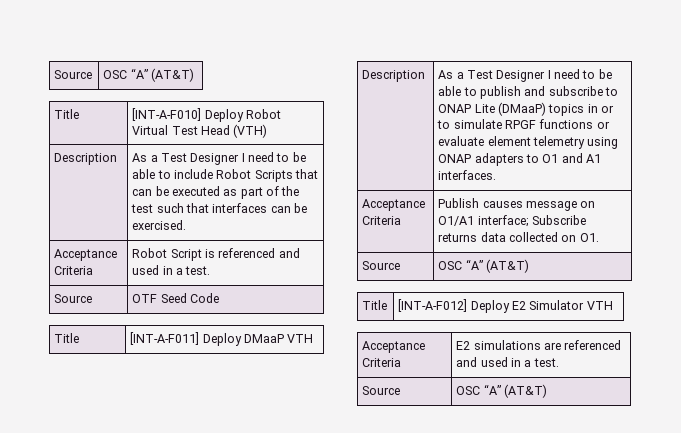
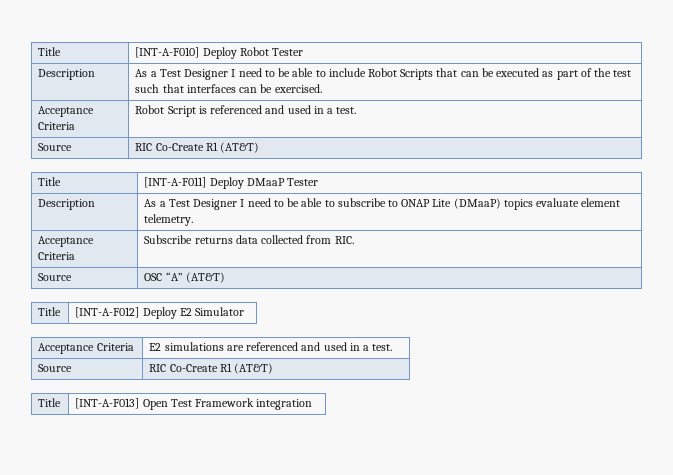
[54,70,93,79] [103,68,194,82] Source | OSC “A” (AT&T) // -> (38, 51) none
[132,124,268,138] Virtual Test Head (VTH) -> [272,48,304,56] Tester
[132,293,219,303] OTF Seed Code -> [135,142,260,153] RIC Co-Create R1 (AT&T)
[287,334,314,343] VTH -> [287,178,319,186] Tester
[479,86,546,99] publish and -> (335, 203) none
[587,104,615,113] [437,119,610,129] [438,136,619,149] [438,153,602,166] [438,170,497,180] [362,199,426,211] [362,216,402,225] [438,198,596,211] [438,215,529,227] in or to simulate RPGF functions or evaluate element telemetry using ONAP adapters to O1 and A1 interfaces. // Acceptance Criteria | Publish causes message on O1/A1 interface; -> [536,198,621,207] [144,214,194,226] [38,236,95,247] [38,252,76,260] evaluate element telemetry. // Acceptance Criteria |
[561,233,599,242] on O1. -> [306,235,354,244] from RIC.
[586,301,613,310] VTH -> (245, 311) none
[456,384,547,398] OSC “A” (AT&T) -> [149,363,274,374] [38,398,62,407] [75,398,313,410] RIC Co-Create R1 (AT&T) // Title | [INT-A-F013] Open Test Framework integration

